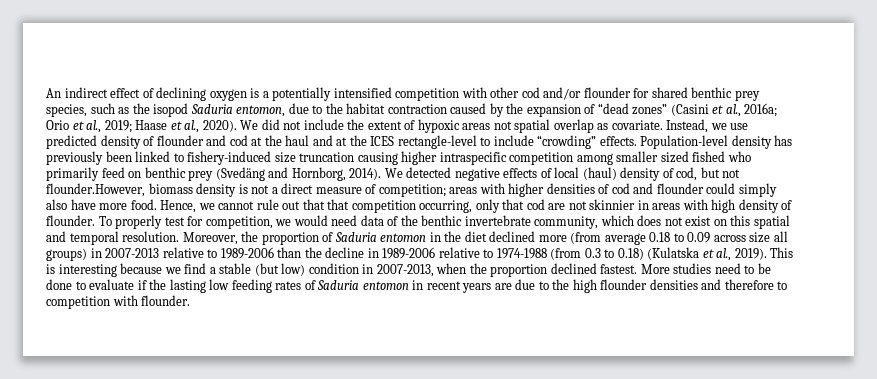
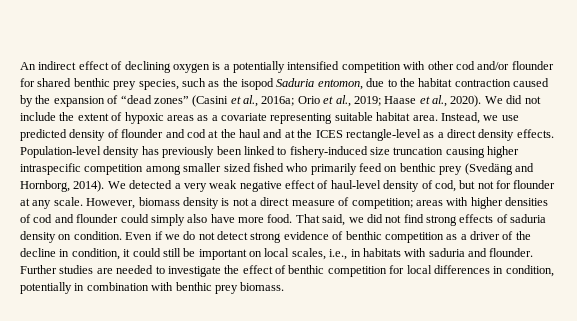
[493,119,663,133] not spatial overlap as covariate. -> [197,112,438,124] as a covariate representing suitable habitat area.
[480,135,597,149] to include “crowding” -> [423,129,515,141] as a direct density
[454,167,617,181] negative effects of local (haul) -> [174,180,381,192] a very weak negative effect of haul-level
[46,183,145,197] flounder.However, -> [496,180,556,189] [20,197,136,209] for flounder at any scale. However,
[160,199,793,213] [46,215,790,229] [46,231,788,245] [46,247,794,261] [46,263,771,277] [46,279,788,293] [46,295,191,309] Hence, we cannot rule out that that competition occurring, only that cod are not skinnier in areas with high density of flounder. To properly test for competition, we would need data of the benthic invertebrate community, which does not exist on this spatial and temporal resolution. Moreover, the proportion of Saduria entomon in the diet declined more (from average 0.18 to 0.09 across size all groups) in 2007-2013 relative to 1989-2006 than the decline in 1989-2006 relative to 1974-1988 (from 0.3 to 0.18) (Kulatska et al., 2019). This is interesting because we find a stable (but low) condition in 2007-2013, when the proportion declined fastest. More studies need to be done to evaluate if the lasting low feeding rates of Saduria entomon in recent years are due to the high flounder densities and therefore to competition with flounder. -> [295,214,547,226] [20,231,531,243] [20,248,534,260] [20,265,554,277] [20,282,285,294] That said, we did not find strong effects of saduria density on condition. Even if we do not detect strong evidence of benthic competition as a driver of the decline in condition, it could still be important on local scales, i.e., in habitats with saduria and flounder. Further studies are needed to investigate the effect of benthic competition for local differences in condition, potentially in combination with benthic prey biomass.

